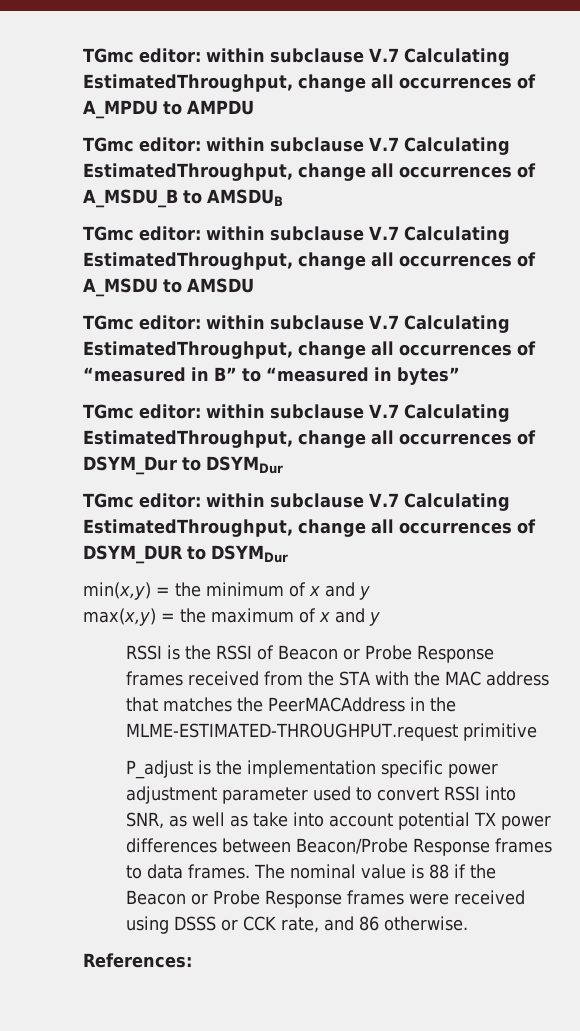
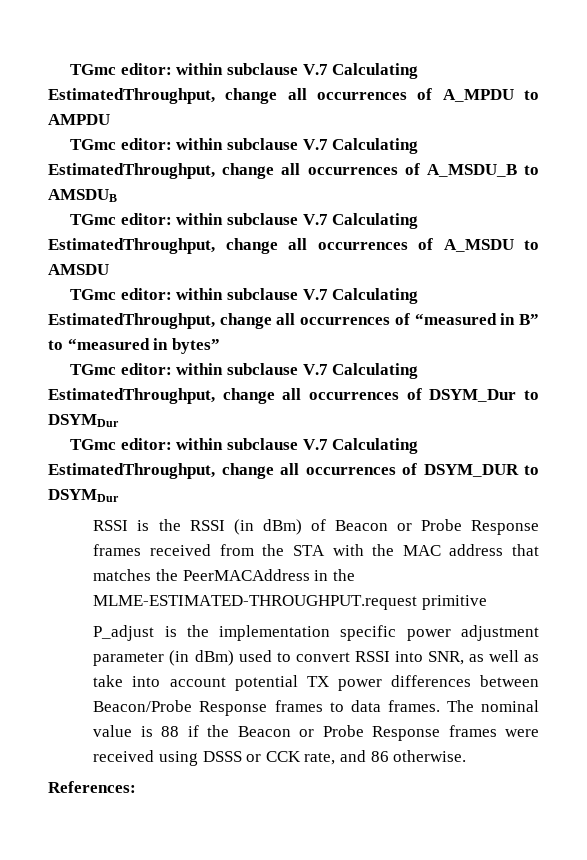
[83,582,370,600] [83,608,380,626] // min(x,y) = the minimum of x and y // max(x,y) = the maximum of x and y -> (119, 495) none
(253, 652) none -> [233,519,302,535] (in dBm)
(309, 795) none -> [169,650,234,666] (in dBm)

